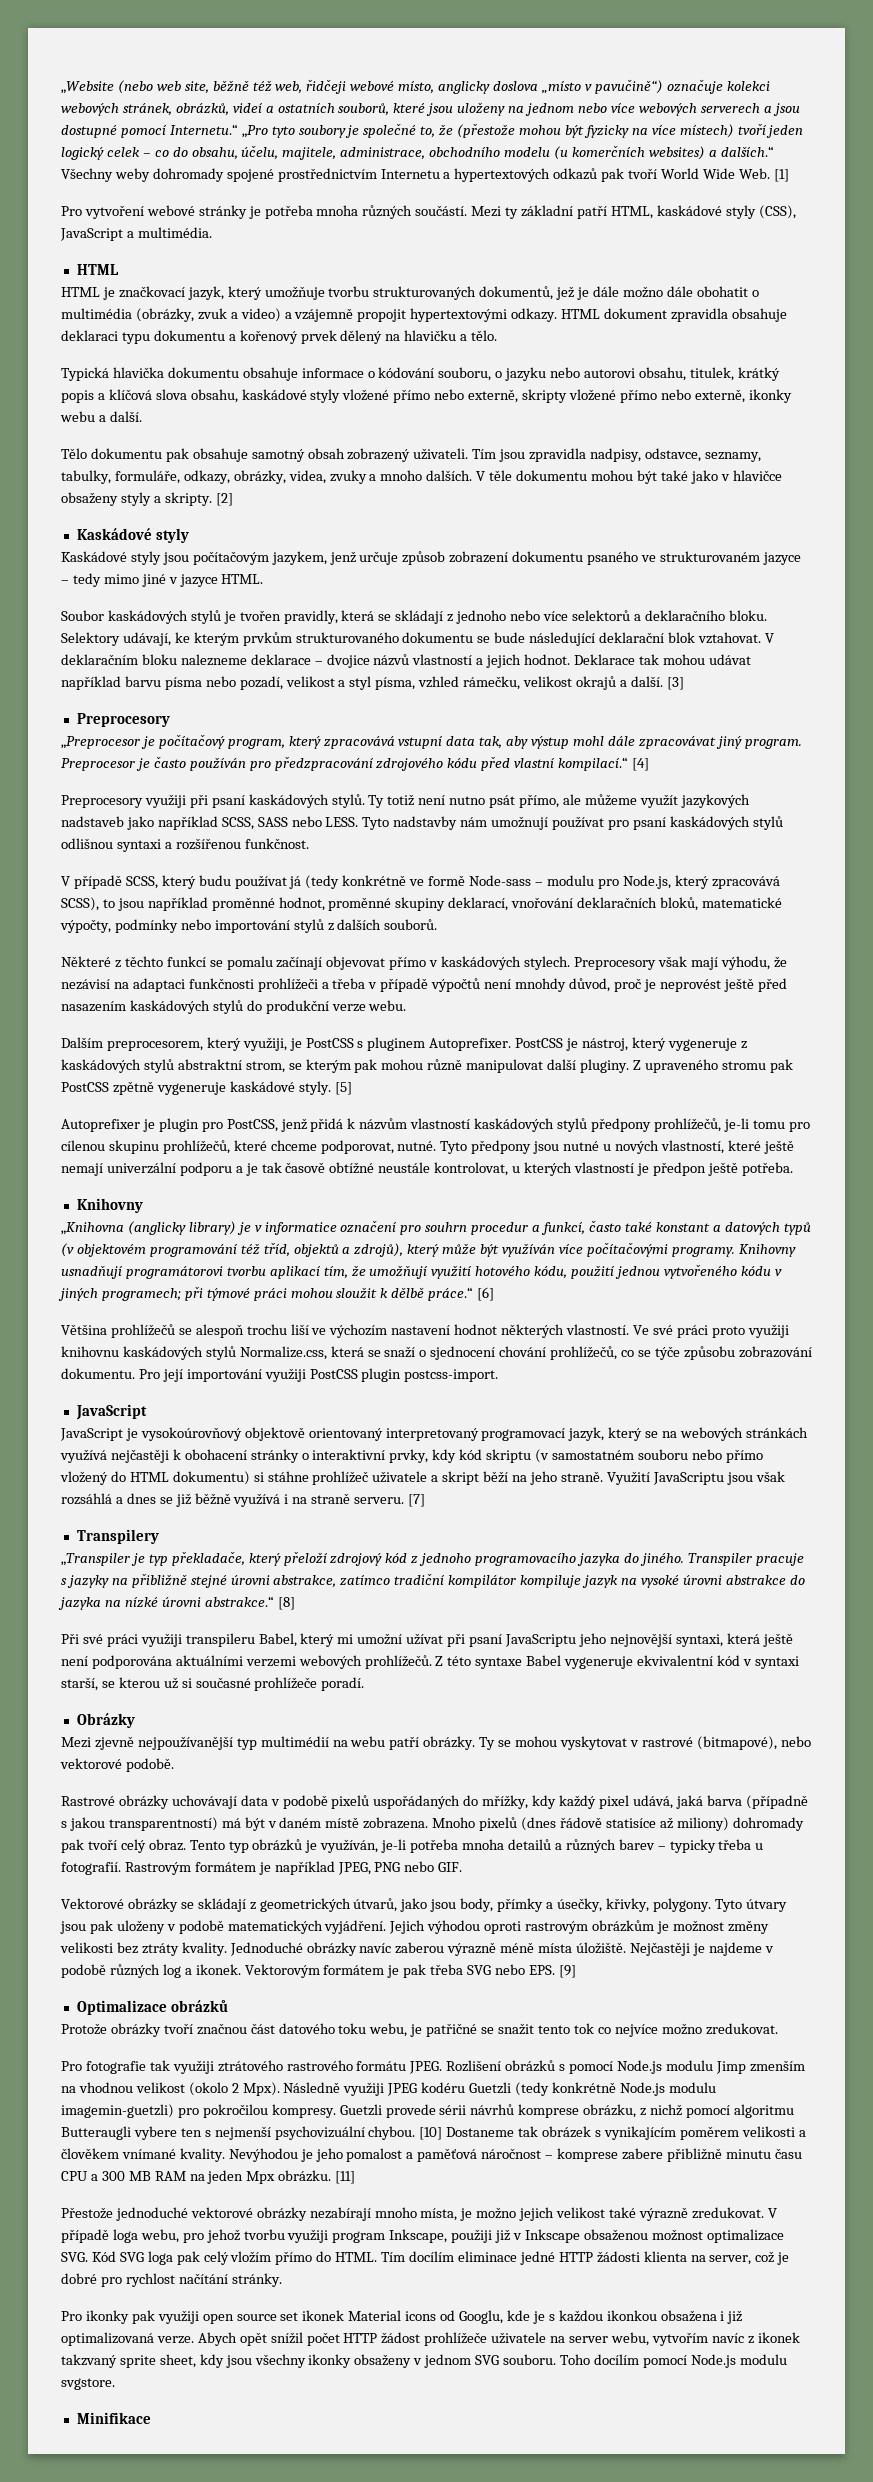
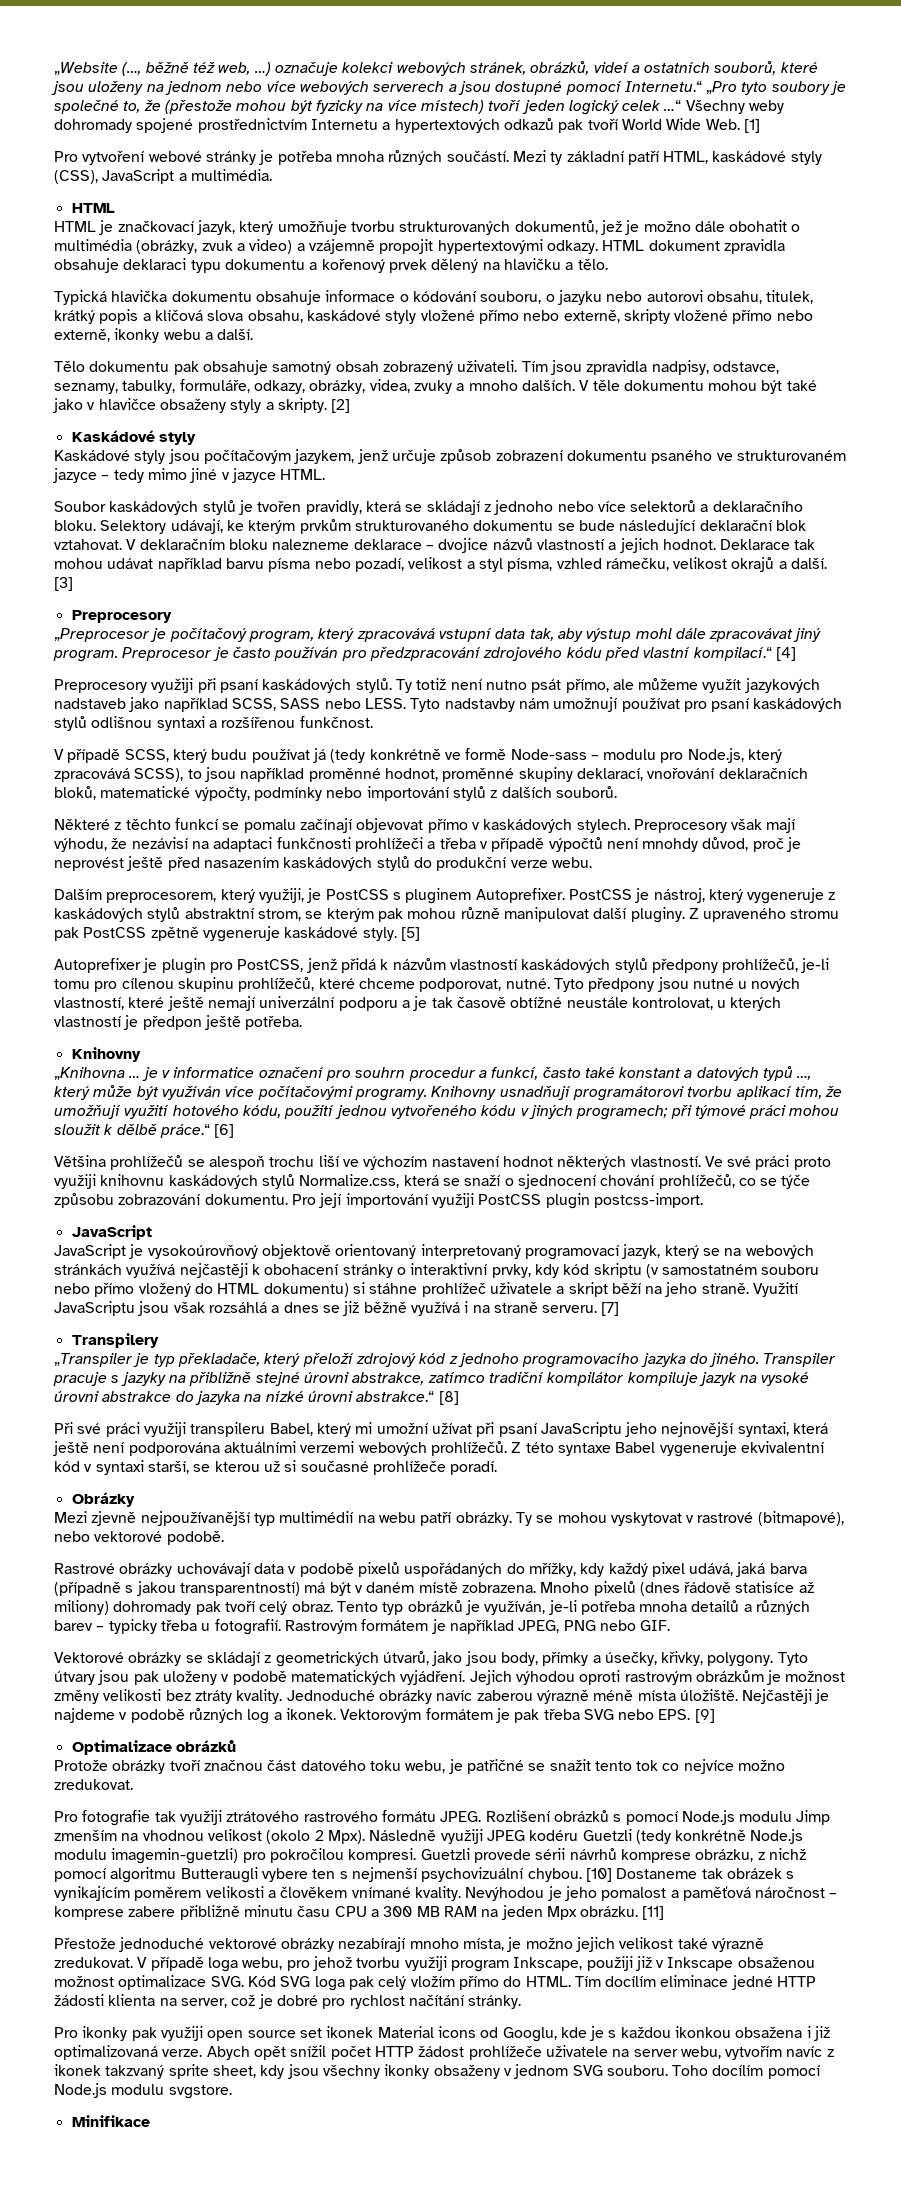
[117,79,663,94] (nebo web site, běžně též web, řidčeji webové místo, anglicky doslova „místo v pavučině“) -> [122,62,271,76] (…, běžně též web, …)
[142,145,774,160] – co do obsahu, účelu, majitele, administrace, obchodního modelu (u komerčních websites) a dalších.“ -> [664,100,682,111] …“
[593,286,620,297] dále -> (640, 227) none
[127,1221,236,1235] (anglicky library) -> [129,1075,141,1078] …
[61,1242,404,1257] (v objektovém programování též tříd, objektů a zdrojů), -> [797,1075,812,1080] …,
[271,2104,336,2118] kompresy. -> [348,1848,417,1863] kompresi.

